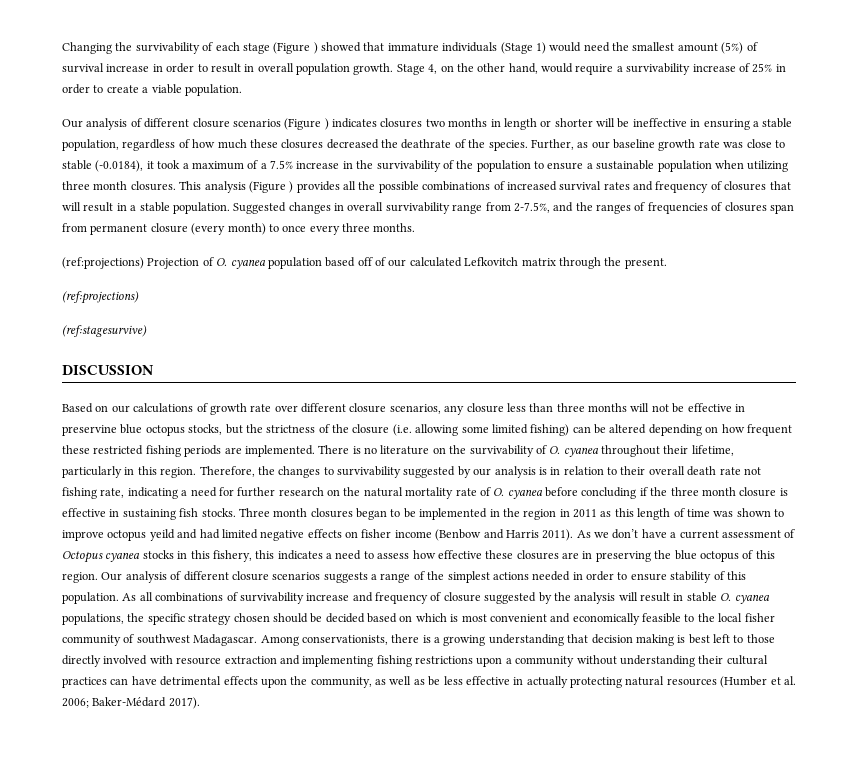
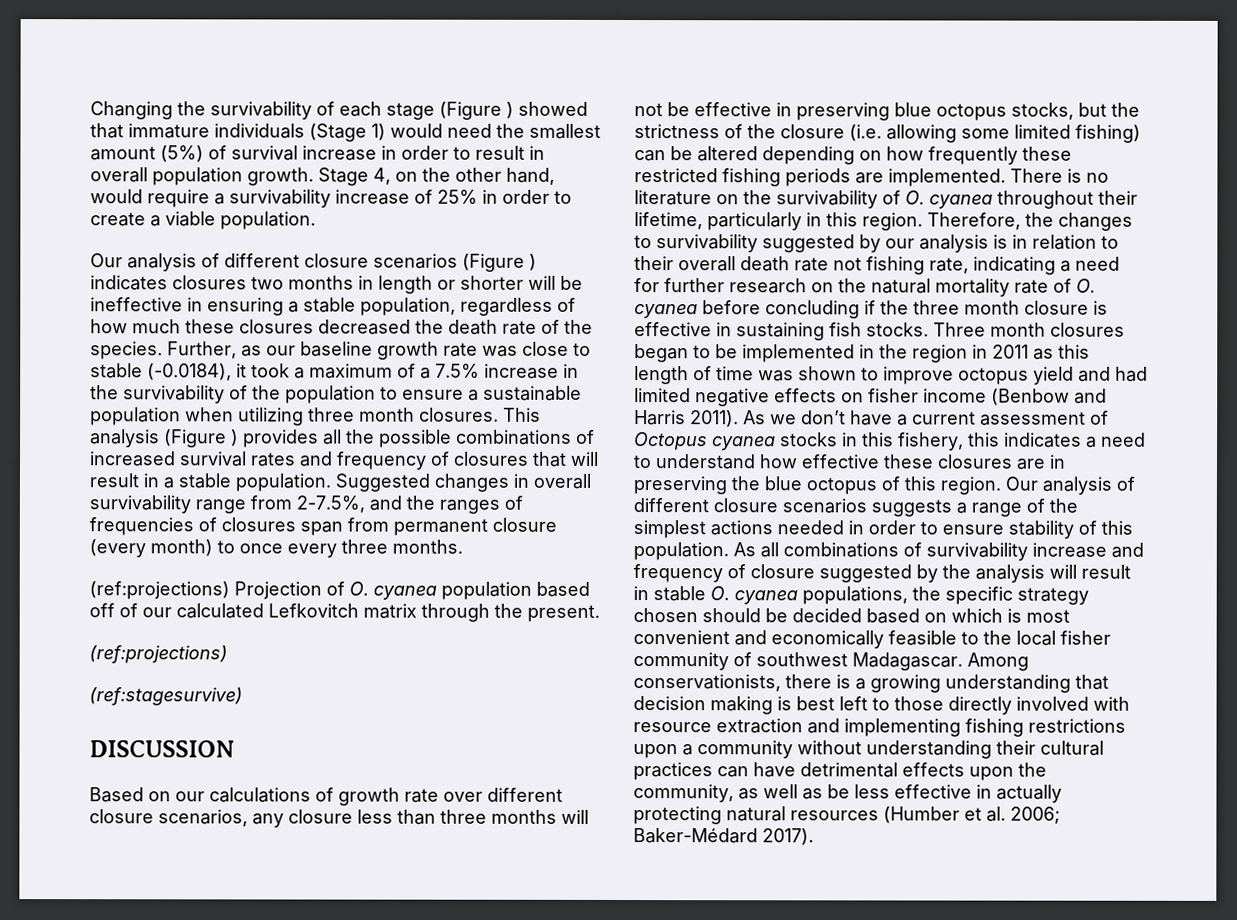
[401,139,452,149] deathrate -> [448,319,537,335] death rate
[62,425,117,436] preservine -> [796,102,890,121] preserving
[746,424,792,436] frequent -> [928,146,1018,165] frequently
[149,529,175,541] yeild -> [1033,366,1074,385] yield
[377,553,410,559] assess -> [655,454,756,470] understand

